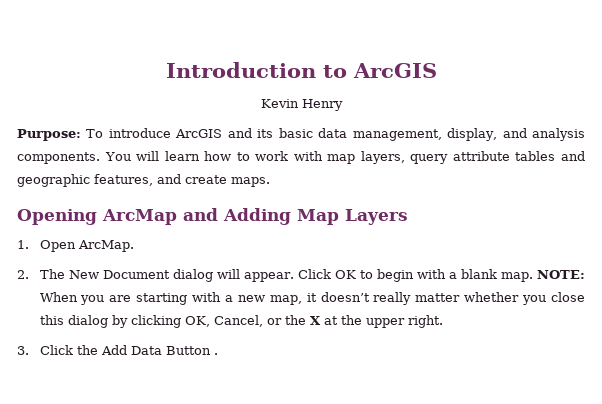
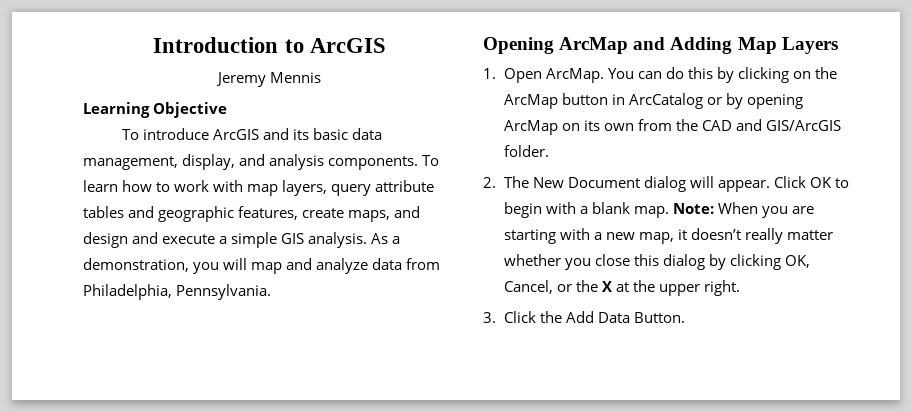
[260,99,343,111] [17,129,81,141] Kevin Henry // Purpose: -> [215,72,322,87] [83,102,228,118] Jeremy Mennis // Learning Objective //
[104,151,160,161] You will -> [422,155,440,166] To
[157,174,270,187] and create maps. -> [302,206,421,222] [83,232,401,248] [83,258,441,274] [83,284,272,300] create maps, and design and execute a simple GIS analysis. As a demonstration, you will map and analyze data from Philadelphia, Pennsylvania.
(134, 246) none -> [607,67,837,83] [503,93,803,109] [503,119,841,135] [503,145,549,157] You can do this by clicking on the ArcMap button in ArcCatalog or by opening ArcMap on its own from the CAD and GIS/ArcGIS folder.
[537,270,586,279] NOTE: -> [672,203,714,214] Note:
[165,346,218,355] Button . -> [633,312,685,323] Button.

